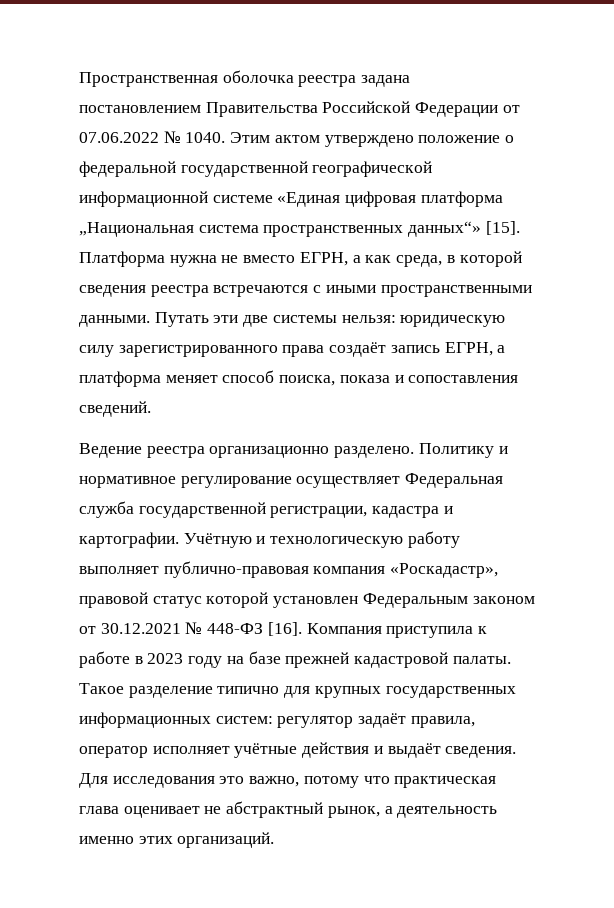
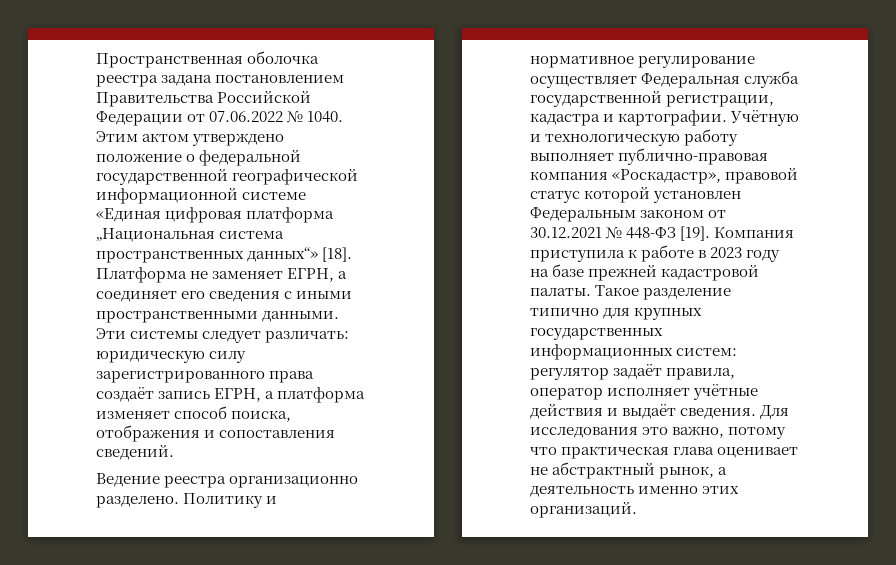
[485,221,520,235] [79,251,522,267] [79,285,532,297] [79,312,396,327] [15]. Платформа нужна не вместо ЕГРН, а как среда, в которой сведения реестра встречаются с иными пространственными данными. Путать эти две системы нельзя: -> [322,247,353,262] [96,267,348,283] [96,291,353,302] [96,311,340,323] [96,328,350,343] [18]. Платформа не заменяет ЕГРН, а соединяет его сведения с иными пространственными данными. Эти системы следует различать:
[165,375,218,383] меняет -> [96,411,170,419] изменяет
[339,375,390,383] показа -> [96,425,200,442] отображения
[267,622,302,636] [16]. -> [680,226,711,241] [19].

